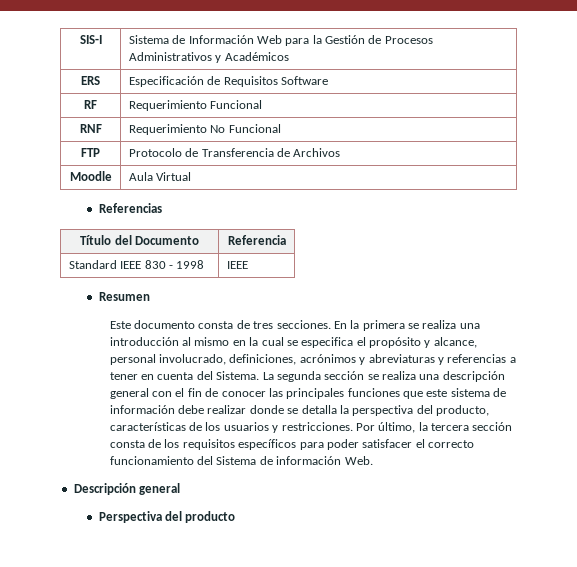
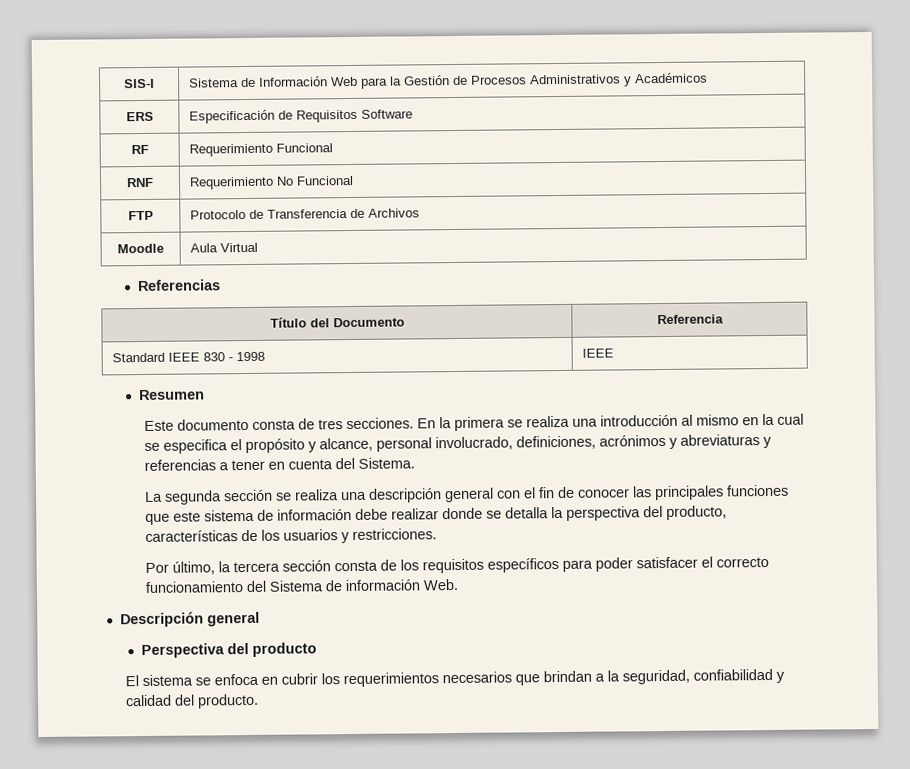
(260, 375) none -> (415, 463) //
(353, 426) none -> (437, 534) //
(236, 517) none -> [124,668,785,688] [124,693,259,709] // El sistema se enfoca en cubrir los requerimientos necesarios que brindan a la seguridad, confiabilidad y calidad del producto.

